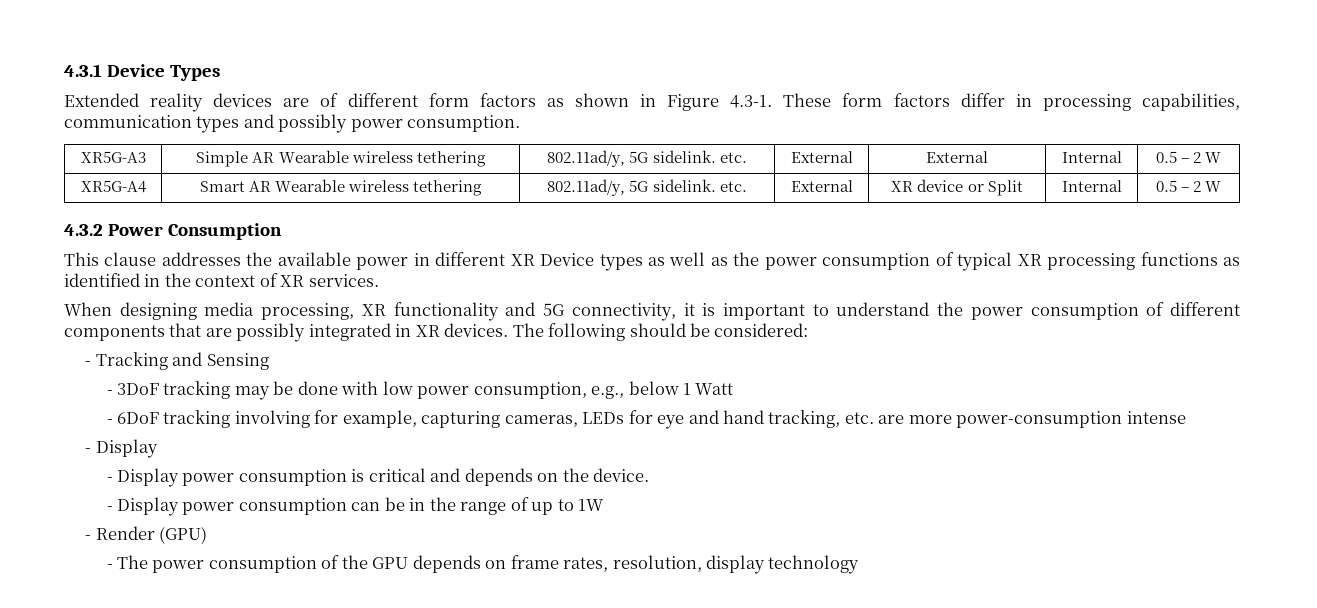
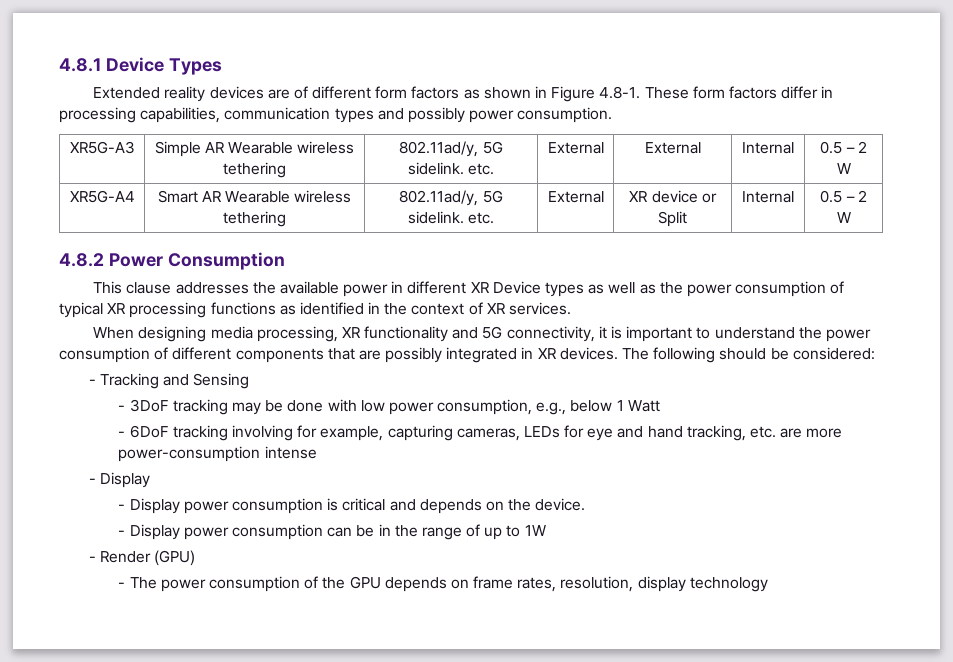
[64,64,102,77] 4.3.1 -> [59,58,101,72] 4.8.1
[730,95,773,108] 4.3-1. -> [599,86,641,99] 4.8-1.
[64,224,103,236] 4.3.2 -> [59,253,104,267] 4.8.2

